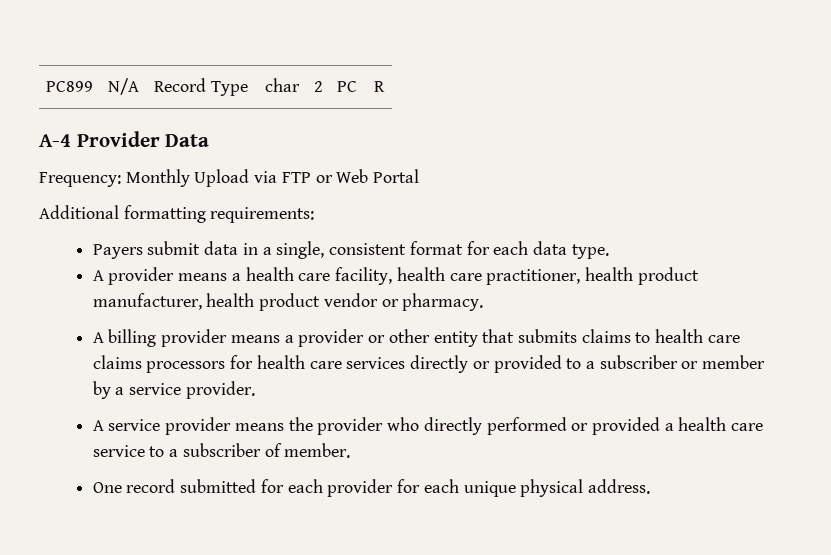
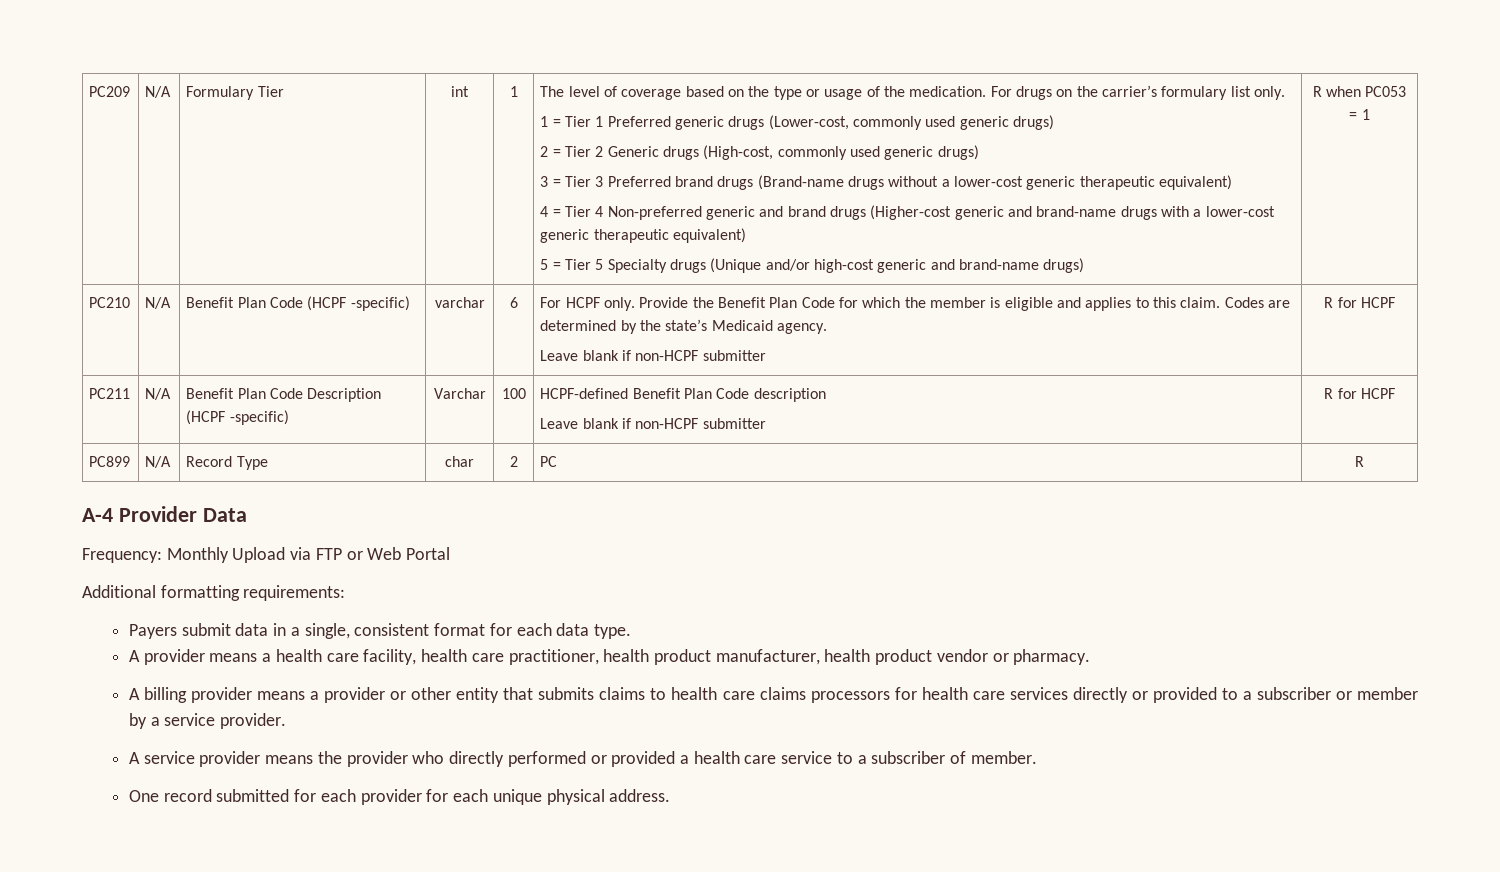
(46, 86) none -> [89,86,131,97] [145,86,172,98] [186,86,284,100] [451,86,469,97] [509,86,518,97] [540,85,1285,100] [540,115,1055,130] [540,145,979,160] [540,175,1232,190] [540,205,1275,220] [540,228,747,243] [540,258,1085,273] [1312,86,1407,97] [1349,109,1370,120] [89,297,131,308] [145,297,172,309] [186,296,410,311] [434,297,485,308] [509,297,518,308] [540,297,1290,311] [540,319,828,334] [540,350,766,361] [1324,297,1395,308] [89,388,131,399] [145,388,172,400] [186,388,382,402] [186,410,289,425] [433,388,486,399] [501,388,526,399] [540,388,826,402] [540,418,766,429] [1324,388,1395,399] PC209 | N/A | Formulary Tier | int | 1 | The level of coverage based on the type or usage of the medication. For drugs on the carrier’s formulary list only. // 1 = Tier 1 Preferred generic drugs (Lower-cost, commonly used generic drugs) // 2 = Tier 2 Generic drugs (High-cost, commonly used generic drugs) // 3 = Tier 3 Preferred brand drugs (Brand-name drugs without a lower-cost generic therapeutic equivalent) // 4 = Tier 4 Non-preferred generic and brand drugs (Higher-cost generic and brand-name drugs with a lower-cost generic therapeutic equivalent) // 5 = Tier 5 Specialty drugs (Unique and/or high-cost generic and brand-name drugs) | R when PC053 = 1 // PC210 | N/A | Benefit Plan Code (HCPF -specific) | varchar | 6 | For HCPF only. Provide the Benefit Plan Code for which the member is eligible and applies to this claim. Codes are determined by the state’s Medicaid agency. // Leave blank if non-HCPF submitter | R for HCPF // PC211 | N/A | Benefit Plan Code Description (HCPF -specific) | Varchar | 100 | HCPF-defined Benefit Plan Code description // Leave blank if non-HCPF submitter | R for HCPF //

